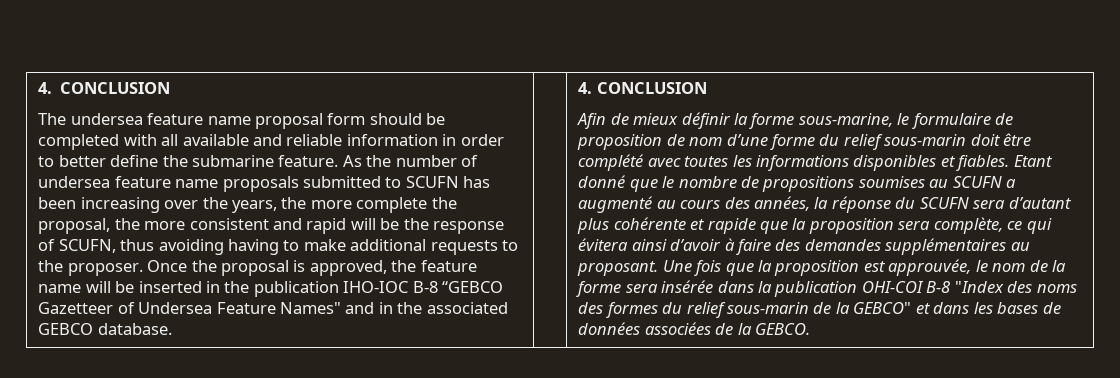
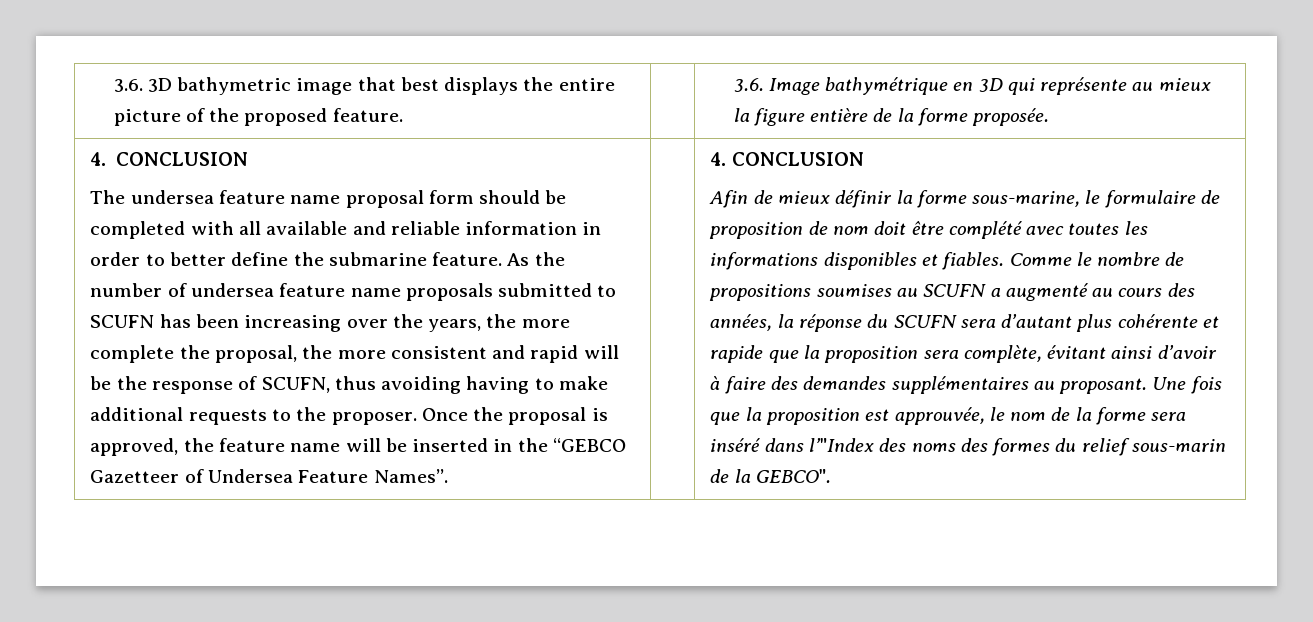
(38, 88) none -> [113,77,615,95] [113,108,403,126] [733,77,1211,95] [733,108,1050,126] 3.6. 3D bathymetric image that best displays the entire picture of the proposed feature. | | 3.6. Image bathymétrique en 3D qui représente au mieux la figure entière de la forme proposée. //
[253,281,438,297] publication IHO-IOC B-8 -> (548, 445) none
[280,302,508,314] [38,323,172,335] Names" and in the associated GEBCO database. -> [373,469,448,483] Names”.
[726,134,967,150] d’une forme du relief sous-marin -> (870, 230) none
[1013,155,1052,167] [578,175,658,192] Etant donné que -> [1009,253,1072,266] Comme
[1007,218,1052,234] [578,238,629,251] ce qui évitera -> [1047,345,1107,359] évitant
[661,280,1004,297] insérée dans la publication OHI-COI B-8 "Index -> [710,438,875,452] inséré dans l’"Index
[853,302,1061,314] [578,322,811,335] GEBCO" et dans les bases de données associées de la GEBCO. -> [756,469,832,483] GEBCO".

